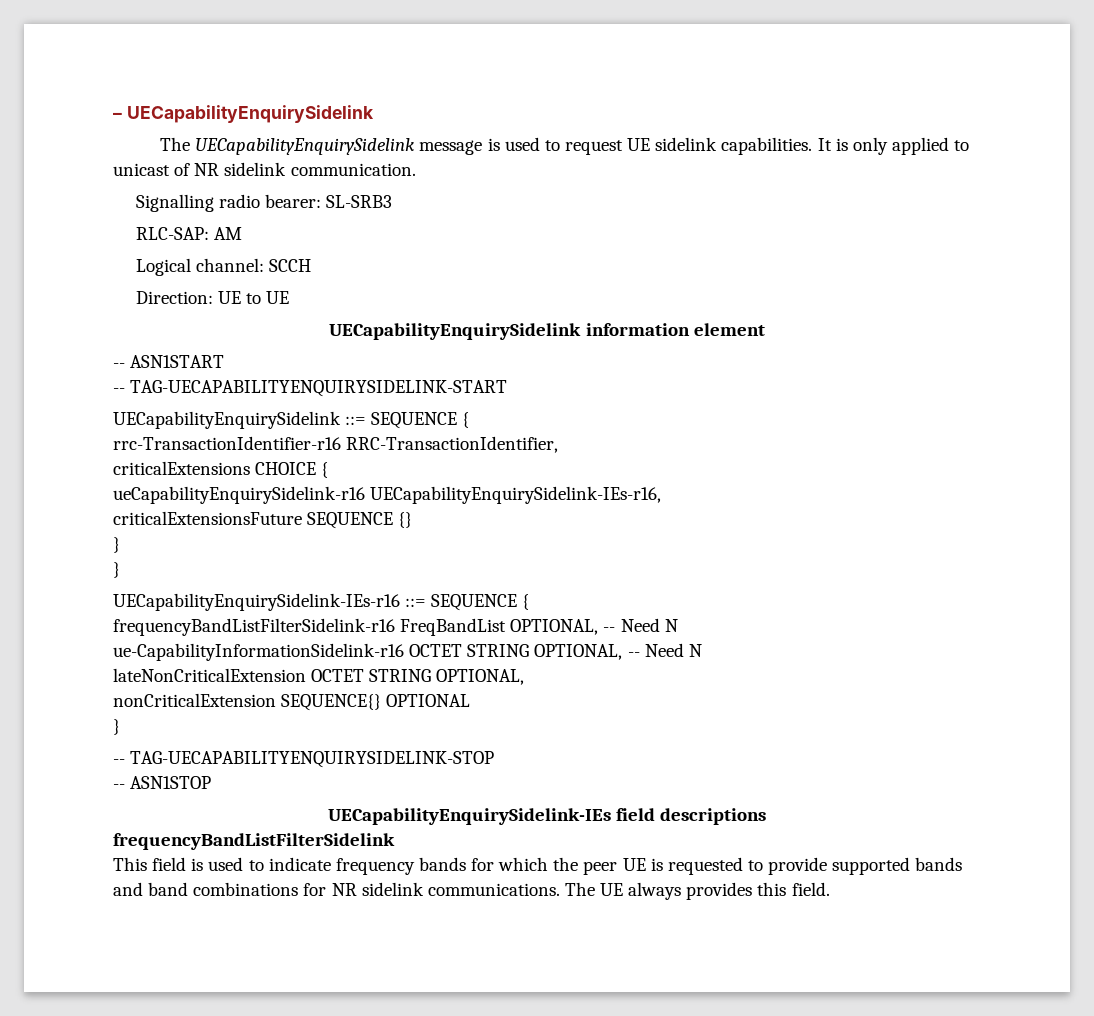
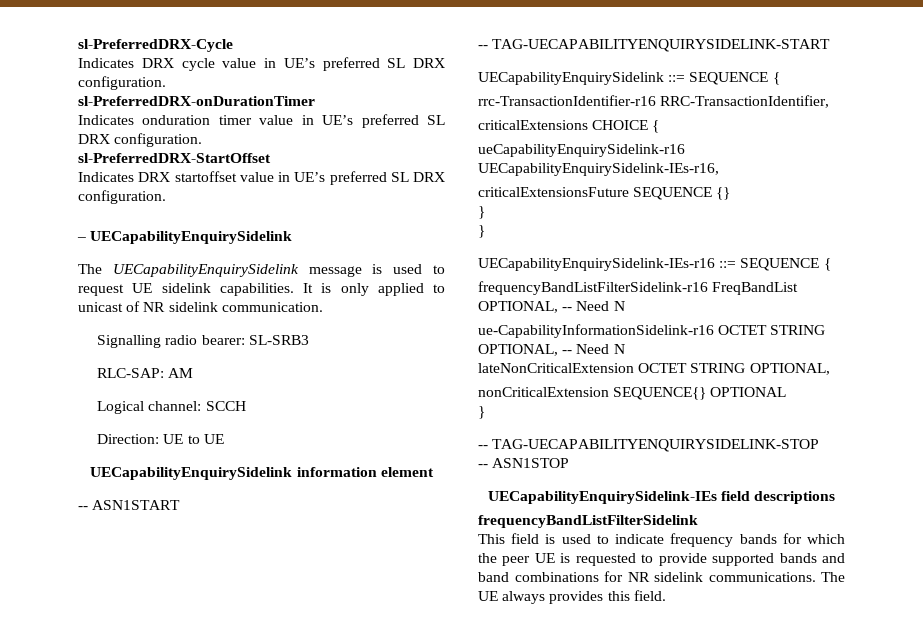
(113, 115) none -> [78,39,233,52] [78,57,445,71] [78,76,166,90] [78,96,315,106] [78,114,445,128] [78,133,203,147] [78,153,271,163] [78,171,445,185] [78,190,166,204] sl-PreferredDRX-Cycle // Indicates DRX cycle value in UE’s preferred SL DRX configuration. // sl-PreferredDRX-onDurationTimer // Indicates onduration timer value in UE’s preferred SL DRX configuration. // sl-PreferredDRX-StartOffset // Indicates DRX startoffset value in UE’s preferred SL DRX configuration. //

